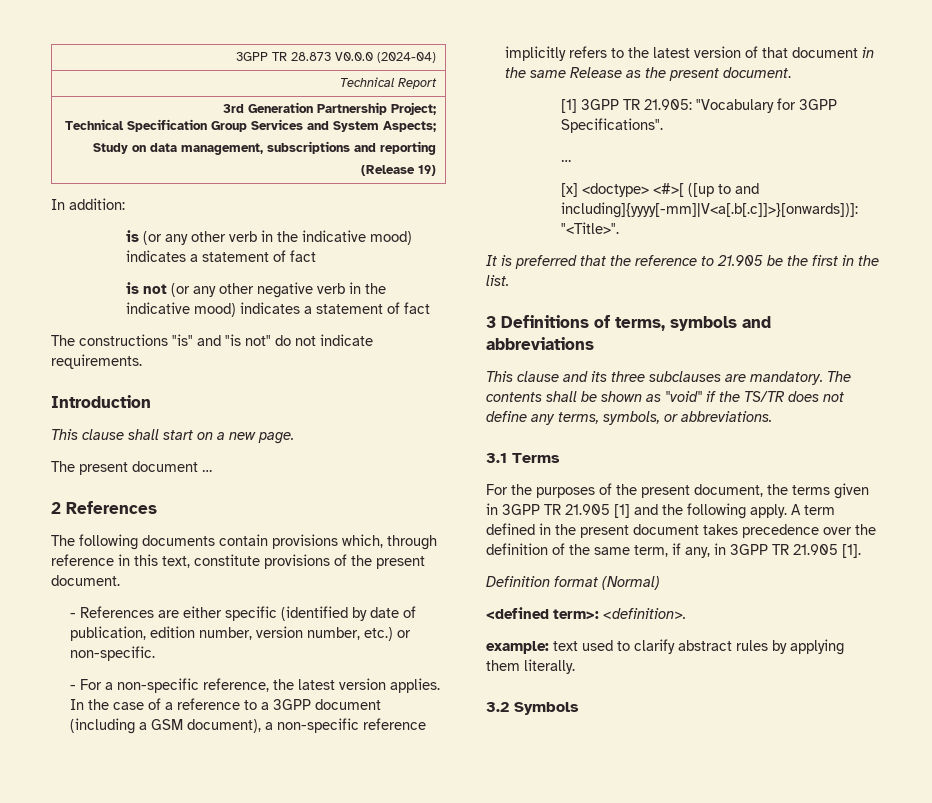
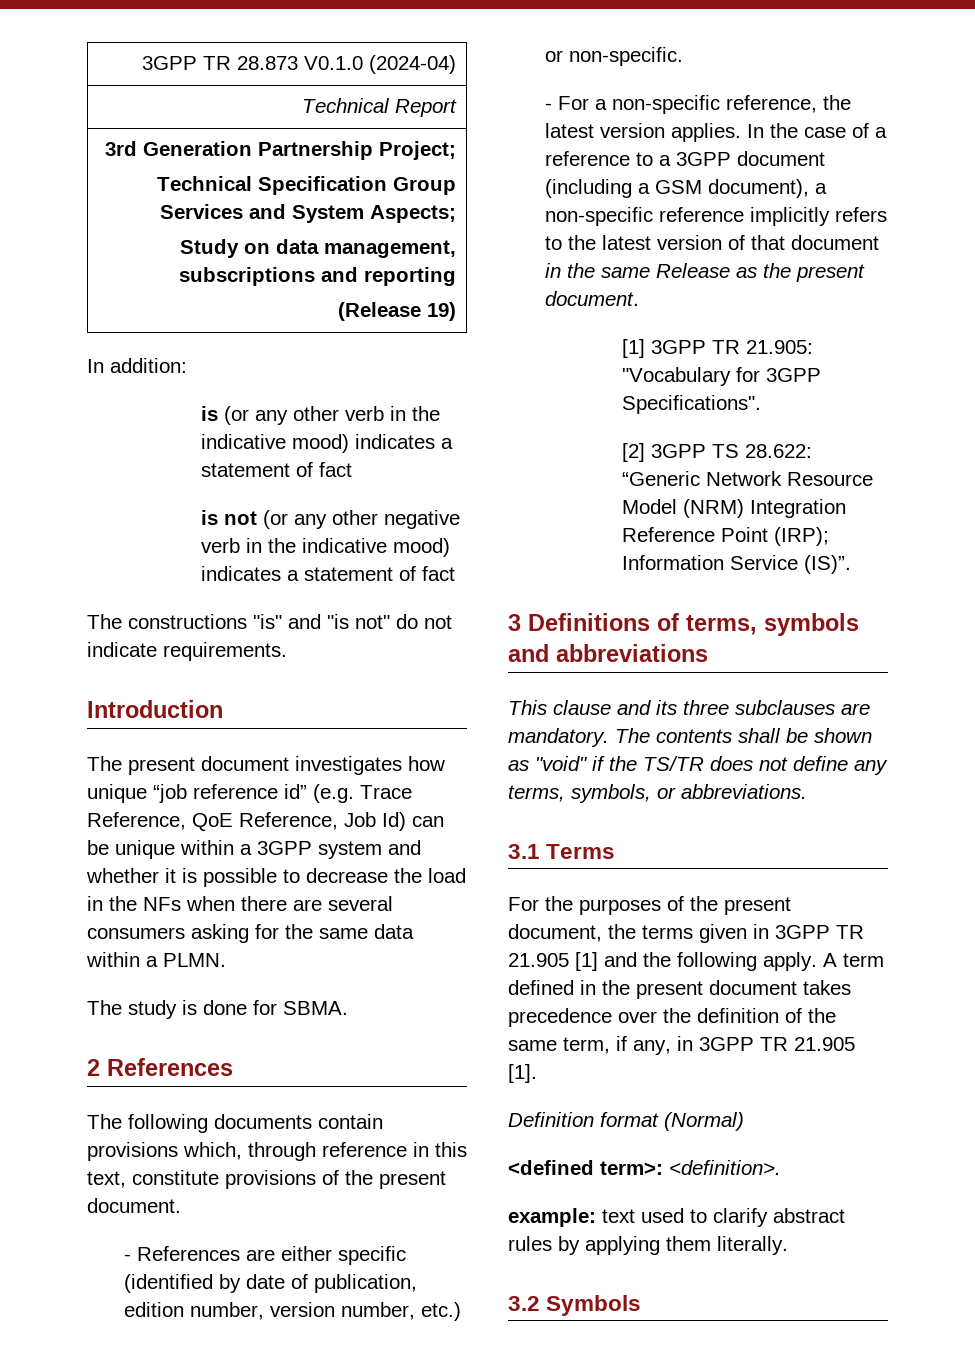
[335,52,374,61] V0.0.0 -> [304,56,364,70] V0.1.0
[51,429,294,444] [51,461,212,475] This clause shall start on a new page. // The present document … -> [87,756,445,775] [87,784,412,803] [87,812,444,831] [87,840,421,859] [86,868,466,887] [87,896,393,911] [87,924,414,943] [86,952,226,967] [87,1000,348,1019] The present document investigates how unique “job reference id” (e.g. Trace Reference, QoE Reference, Job Id) can be unique within a 3GPP system and whether it is possible to decrease the load in the NFs when there are several consumers asking for the same data within a PLMN. // The study is done for SBMA.
[561,159,572,162] [561,183,760,197] [561,202,859,218] [561,222,620,234] [486,255,879,269] [486,275,509,286] … // [x] <doctype> <#>[ ([up to and including]{yyyy[-mm]|V<a[.b[.c]]>}[onwards])]: "<Title>". // It is preferred that the reference to 21.905 be the first in the list. -> [622,443,812,462] [622,471,873,486] [622,499,846,518] [622,527,829,546] [622,555,851,574] [2] 3GPP TS 28.622: “Generic Network Resource Model (NRM) Integration Reference Point (IRP); Information Service (IS)”.

